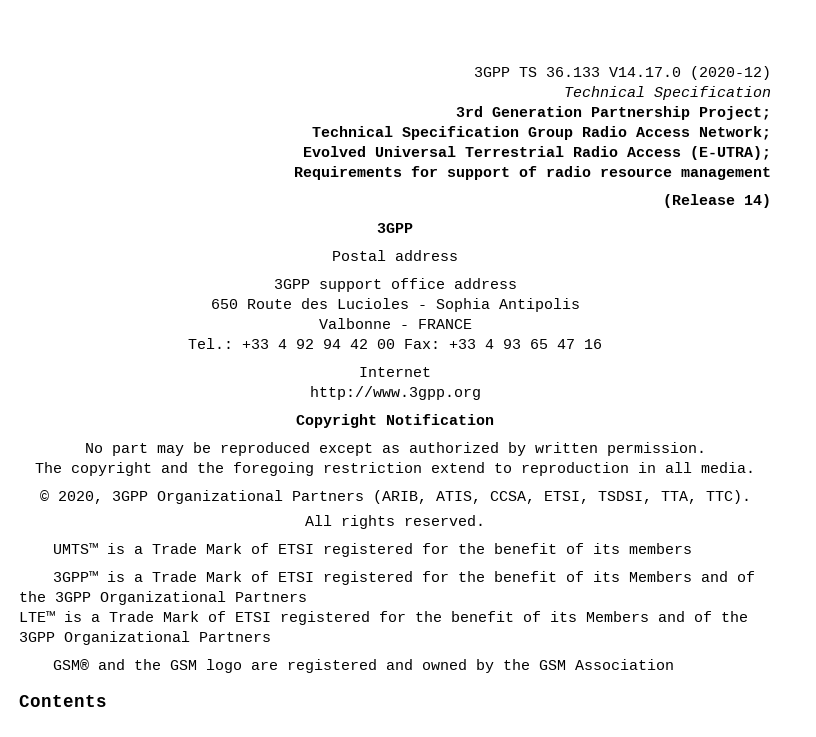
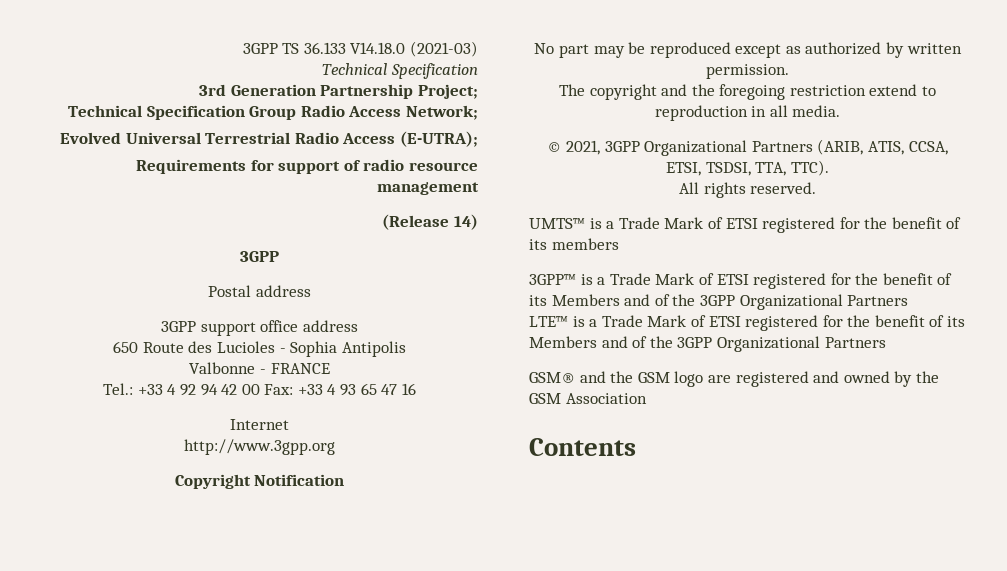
[609,66,771,80] V14.17.0 (2020-12) -> [350,41,478,57] V14.18.0 (2021-03)
[57,491,103,504] 2020, -> [566,140,601,155] 2021,

